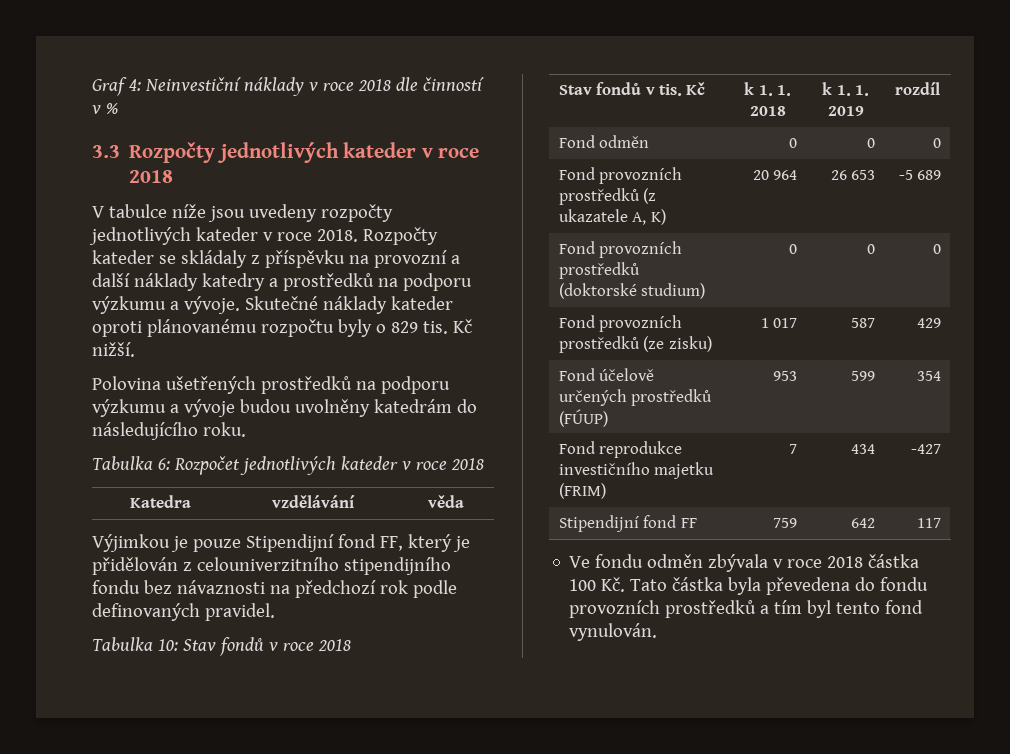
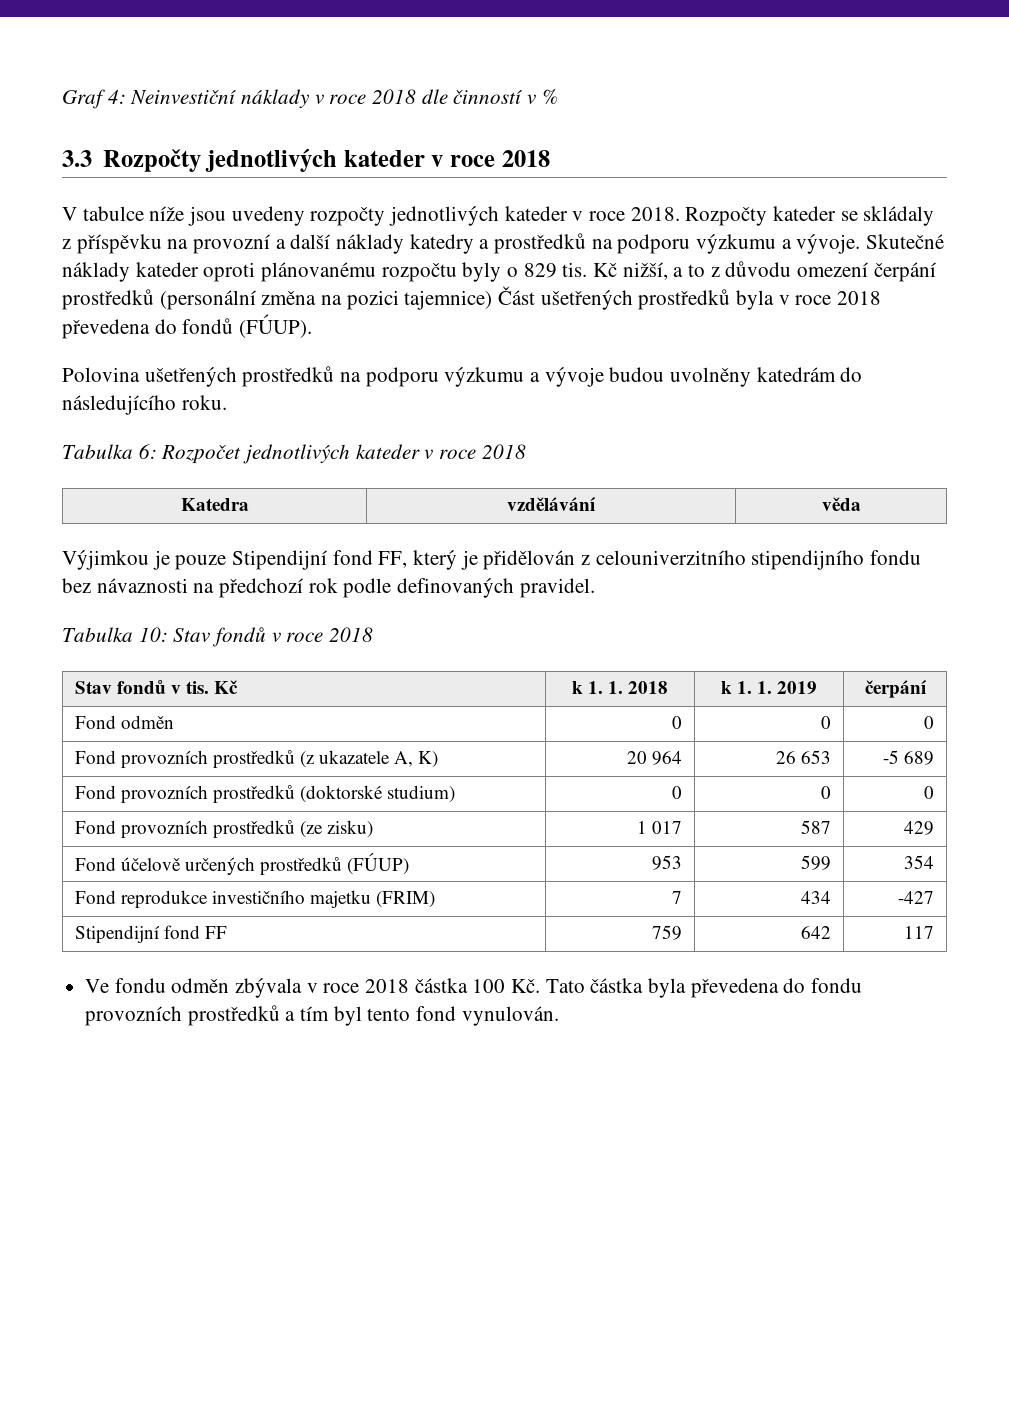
[92,342,135,357] nižší. -> [622,261,936,282] [62,286,882,310] [62,314,313,339] nižší, a to z důvodu omezení čerpání prostředků (personální změna na pozici tajemnice) Část ušetřených prostředků byla v roce 2018 převedena do fondů (FÚUP).
[895,82,940,95] rozdíl -> [864,680,926,698] čerpání

